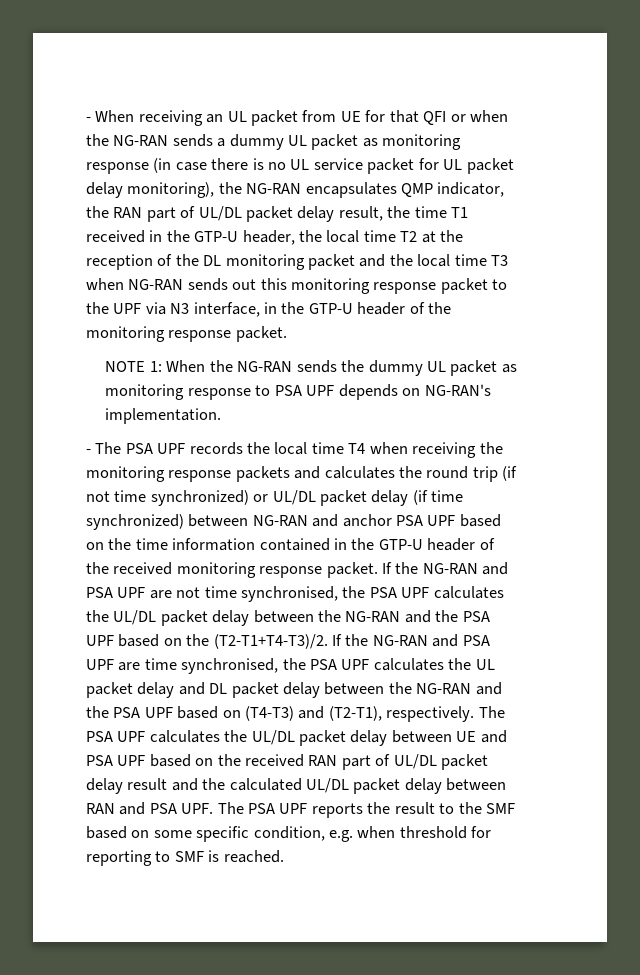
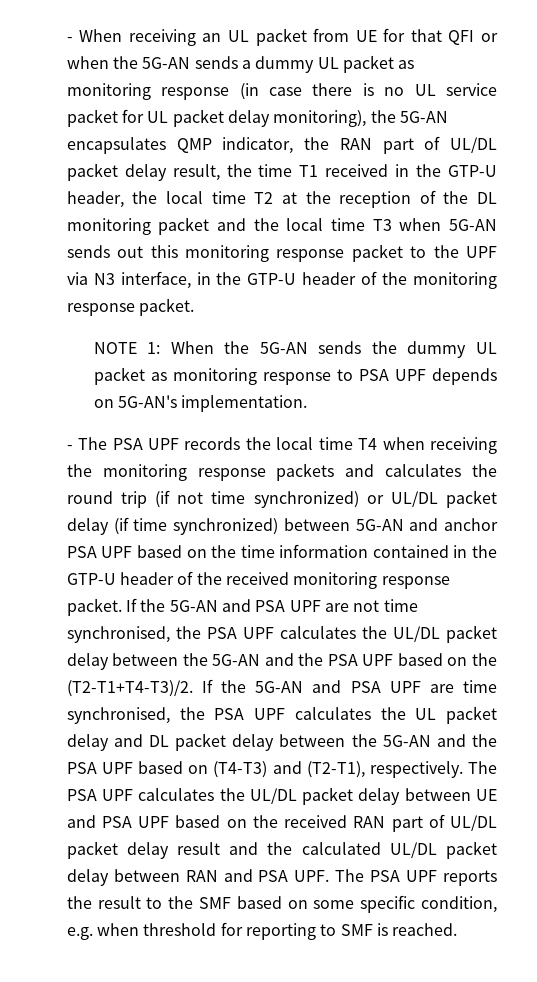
[113,135,169,146] NG-RAN -> [142,57,191,69] 5G-AN
[246,183,302,194] NG-RAN -> [400,111,449,123] 5G-AN
[128,279,184,290] NG-RAN -> [449,219,498,231] 5G-AN
[237,361,293,372] NG-RAN -> [259,342,308,354] 5G-AN
[424,384,491,396] NG-RAN's -> [117,395,177,408] 5G-AN's
[252,515,308,526] NG-RAN -> [355,519,404,531] 5G-AN
[422,563,478,574] NG-RAN -> [169,600,218,612] 5G-AN
[345,611,401,622] NG-RAN -> [212,654,261,666] 5G-AN
[372,635,428,646] NG-RAN -> [255,681,304,693] 5G-AN
[416,683,472,694] NG-RAN -> [382,735,431,747] 5G-AN

